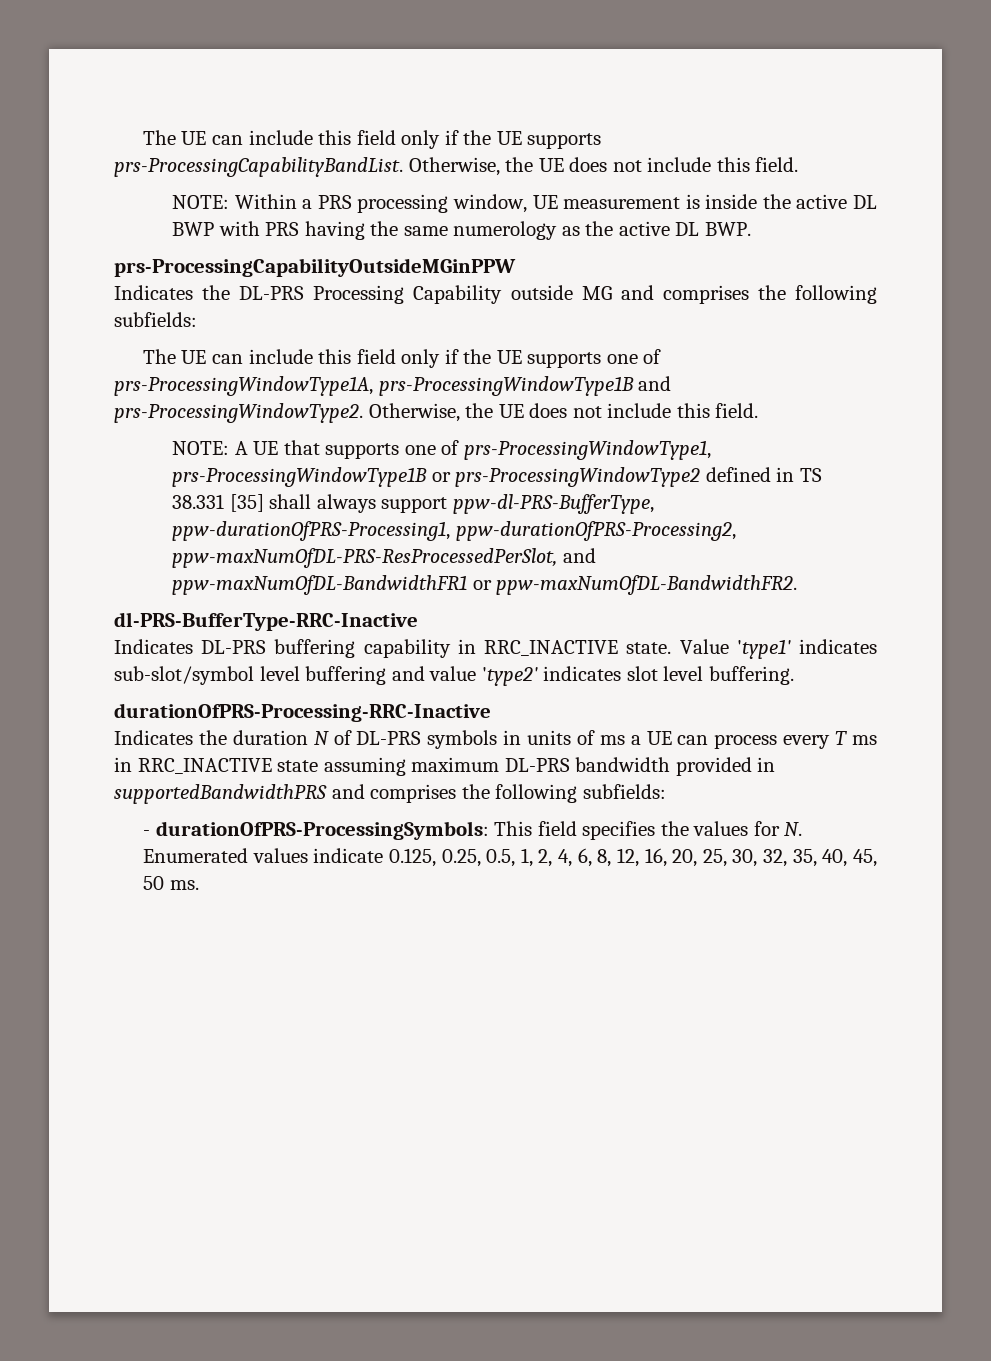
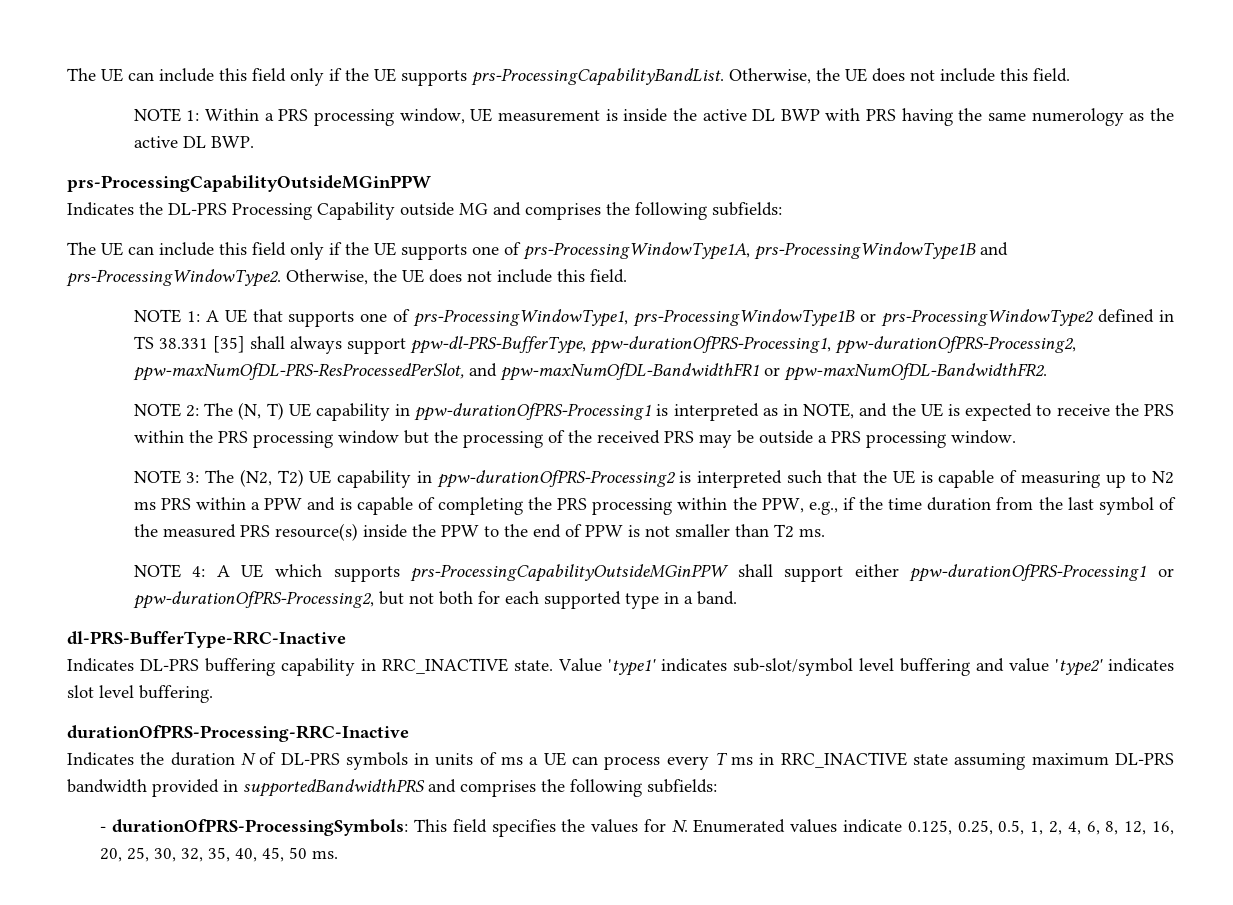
[172,195,230,209] NOTE: -> [133,108,200,122] NOTE 1:
[172,441,230,455] NOTE: -> [133,309,200,323] NOTE 1:
(798, 585) none -> [133,402,1174,421] [133,430,1016,448] [133,469,1175,488] [133,497,1177,515] [133,523,825,541] [133,564,1174,582] [132,591,737,609] // NOTE 2: The (N, T) UE capability in ppw-durationOfPRS-Processing1 is interpreted as in NOTE, and the UE is expected to receive the PRS within the PRS processing window but the processing of the received PRS may be outside a PRS processing window. // NOTE 3: The (N2, T2) UE capability in ppw-durationOfPRS-Processing2 is interpreted such that the UE is capable of measuring up to N2 ms PRS within a PPW and is capable of completing the PRS processing within the PPW, e.g., if the time duration from the last symbol of the measured PRS resource(s) inside the PPW to the end of PPW is not smaller than T2 ms. // NOTE 4: A UE which supports prs-ProcessingCapabilityOutsideMGinPPW shall support either ppw-durationOfPRS-Processing1 or ppw-durationOfPRS-Processing2, but not both for each supported type in a band.

